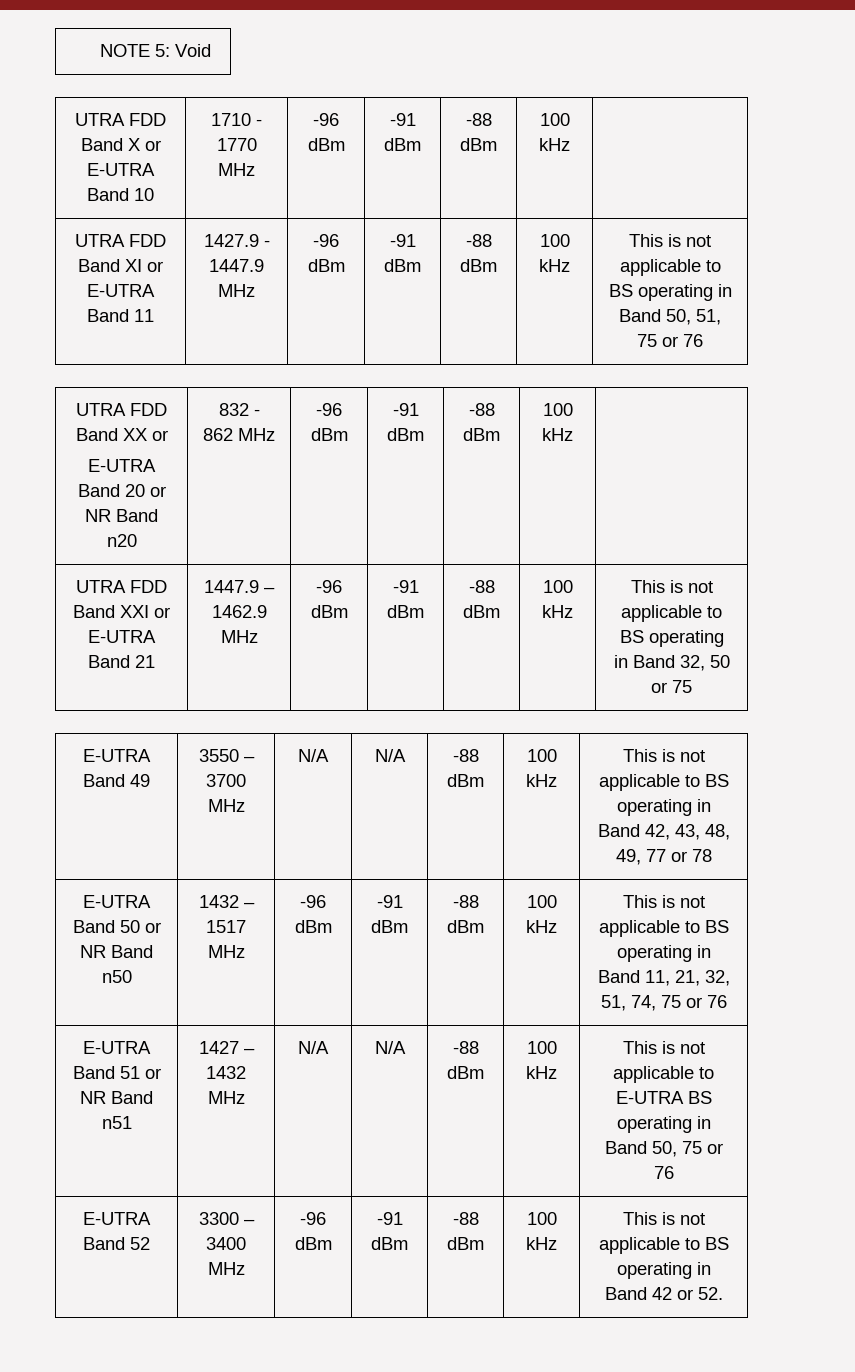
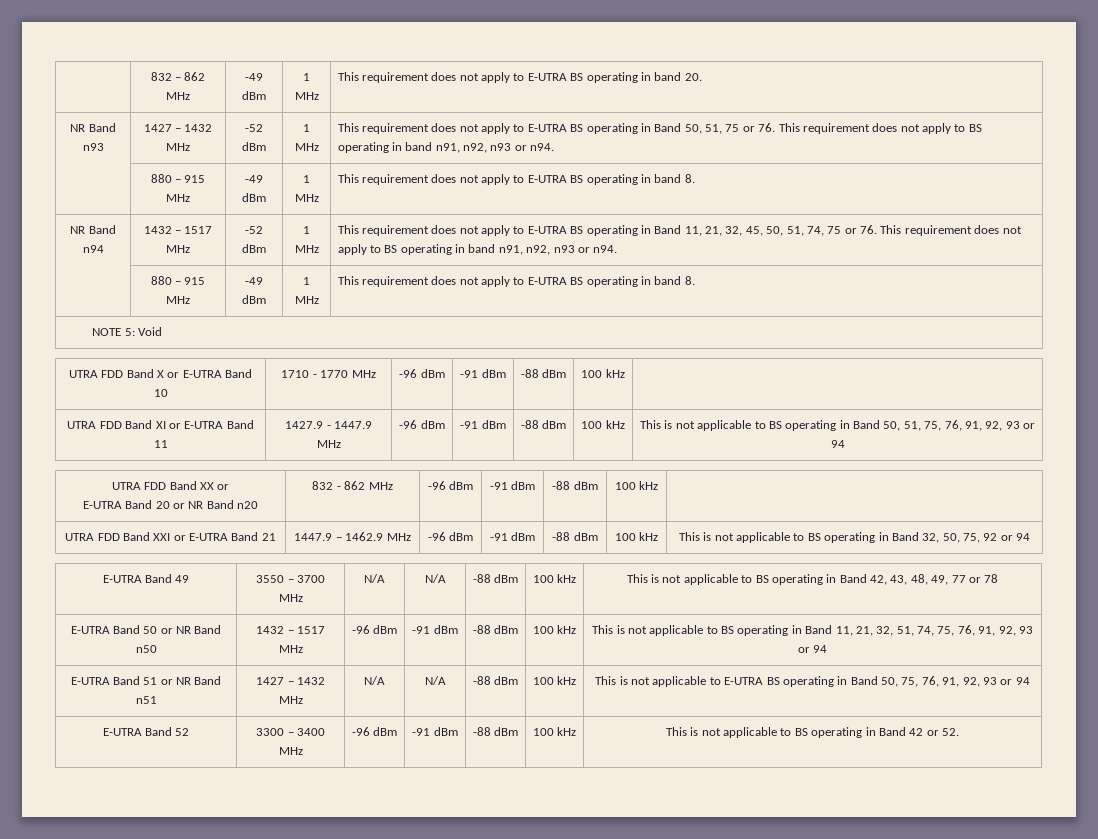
(100, 50) none -> [150,72,206,81] [166,92,190,100] [245,73,263,81] [242,91,266,100] [303,73,310,81] [294,92,319,100] [337,72,702,83] [70,123,116,132] [82,143,104,151] [143,124,213,132] [166,143,190,151] [245,124,263,132] [242,142,266,151] [303,124,310,132] [294,143,319,151] [337,123,982,134] [337,142,555,153] [150,174,206,183] [166,194,190,202] [245,175,263,183] [242,193,266,202] [303,175,310,183] [294,194,319,202] [337,174,695,185] [70,225,116,234] [82,245,104,253] [143,226,213,234] [166,245,190,253] [245,226,263,234] [242,244,266,253] [303,226,310,234] [294,245,319,253] [337,225,1022,236] [337,244,618,255] [150,276,206,285] [166,296,190,304] [245,277,263,285] [242,295,266,304] [303,277,310,285] [294,296,319,304] [337,276,695,287] | 832 – 862 MHz | -49 dBm | 1 MHz | This requirement does not apply to E-UTRA BS operating in band 20. // NR Band n93 | 1427 – 1432 MHz | -52 dBm | 1 MHz | This requirement does not apply to E-UTRA BS operating in Band 50, 51, 75 or 76. This requirement does not apply to BS operating in band n91, n92, n93 or n94. // | 880 – 915 MHz | -49 dBm | 1 MHz | This requirement does not apply to E-UTRA BS operating in band 8. // NR Band n94 | 1432 – 1517 MHz | -52 dBm | 1 MHz | This requirement does not apply to E-UTRA BS operating in Band 11, 21, 32, 45, 50, 51, 74, 75 or 76. This requirement does not apply to BS operating in band n91, n92, n93 or n94. // | 880 – 915 MHz | -49 dBm | 1 MHz | This requirement does not apply to E-UTRA BS operating in band 8. //
[637,334,703,347] 75 or 76 -> [924,420,1035,431] [830,440,845,448] 75, 76, 91, 92, 93 or 94
[709,655,730,668] [651,680,692,693] 50 or 75 -> [942,533,1031,543] 50, 75, 92 or 94
[660,995,727,1008] 75 or 76 -> [937,625,1033,636] [797,645,828,653] 75, 76, 91, 92, 93 or 94
[681,1141,723,1154] [653,1166,674,1179] 75 or 76 -> [901,676,1030,687] 75, 76, 91, 92, 93 or 94

